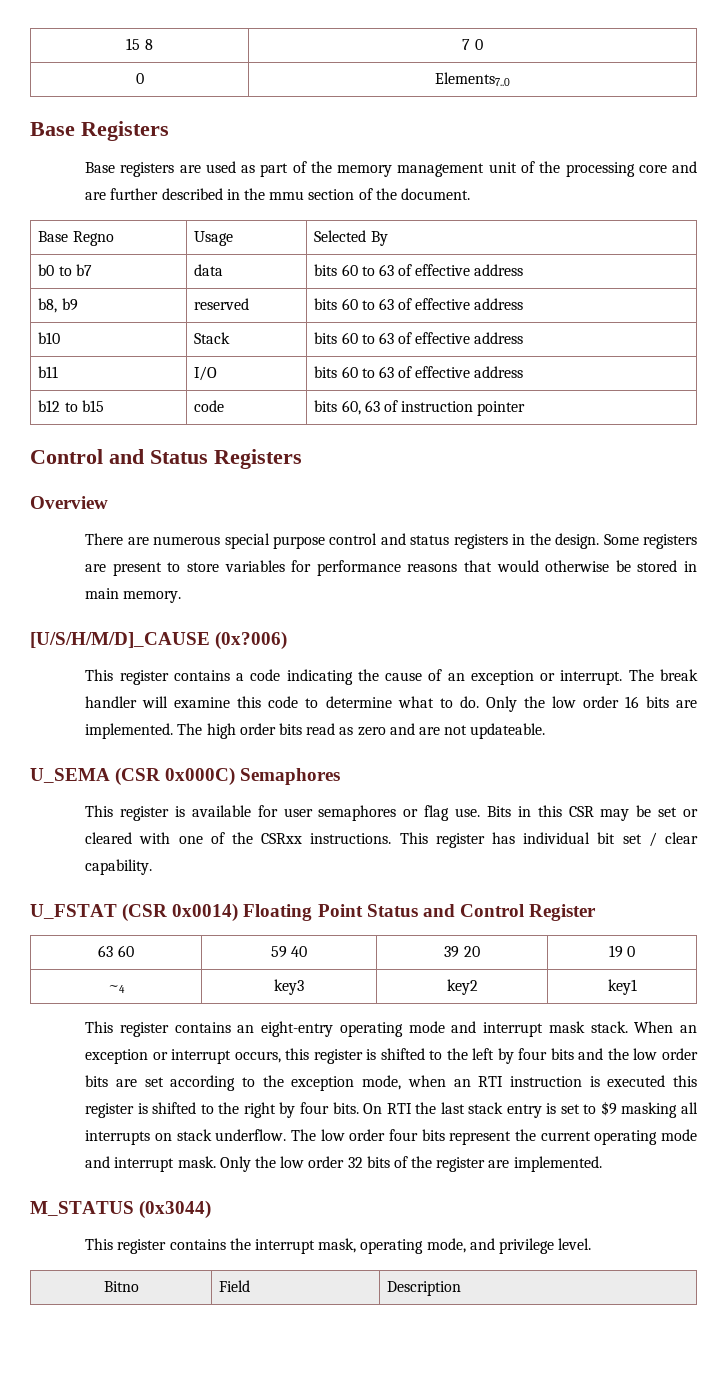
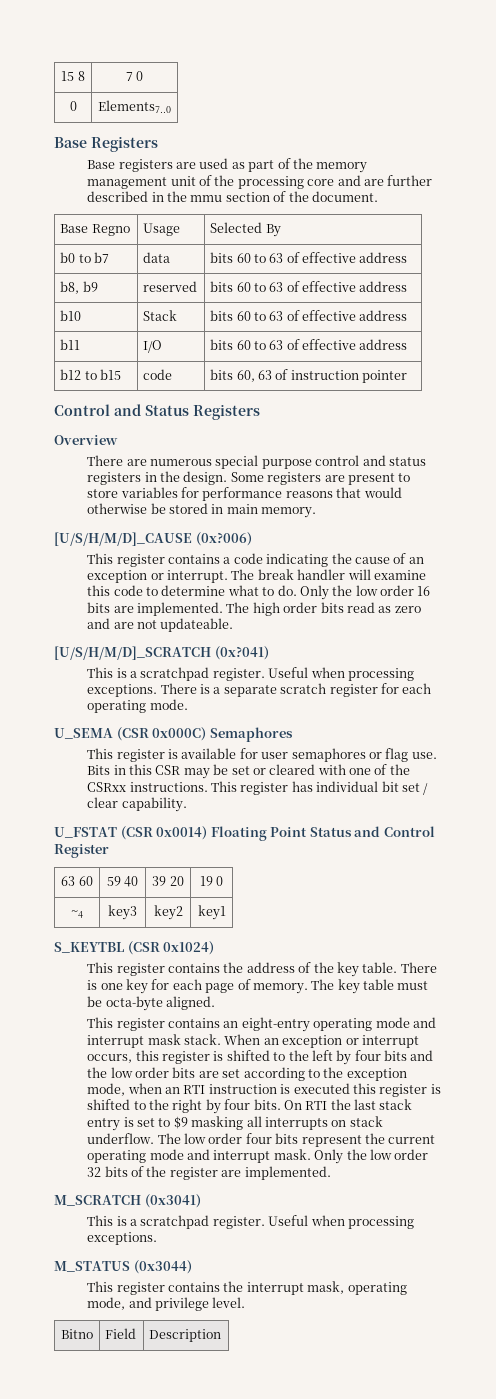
(546, 731) none -> [54,646,269,660] [87,667,414,681] [87,683,432,697] [87,699,188,713] // [U/S/H/M/D]_SCRATCH (0x?041) // This is a scratchpad register. Useful when processing exceptions. There is a separate scratch register for each operating mode.
(637, 987) none -> [54,941,215,955] [87,962,437,977] [87,979,429,994] [87,996,216,1011] // S_KEYTBL (CSR 0x1024) // This register contains the address of the key table. There is one key for each page of memory. The key table must be octa-byte aligned.
(602, 1164) none -> [54,1194,201,1208] [87,1215,414,1229] [87,1232,158,1245] // M_SCRATCH (0x3041) // This is a scratchpad register. Useful when processing exceptions.

